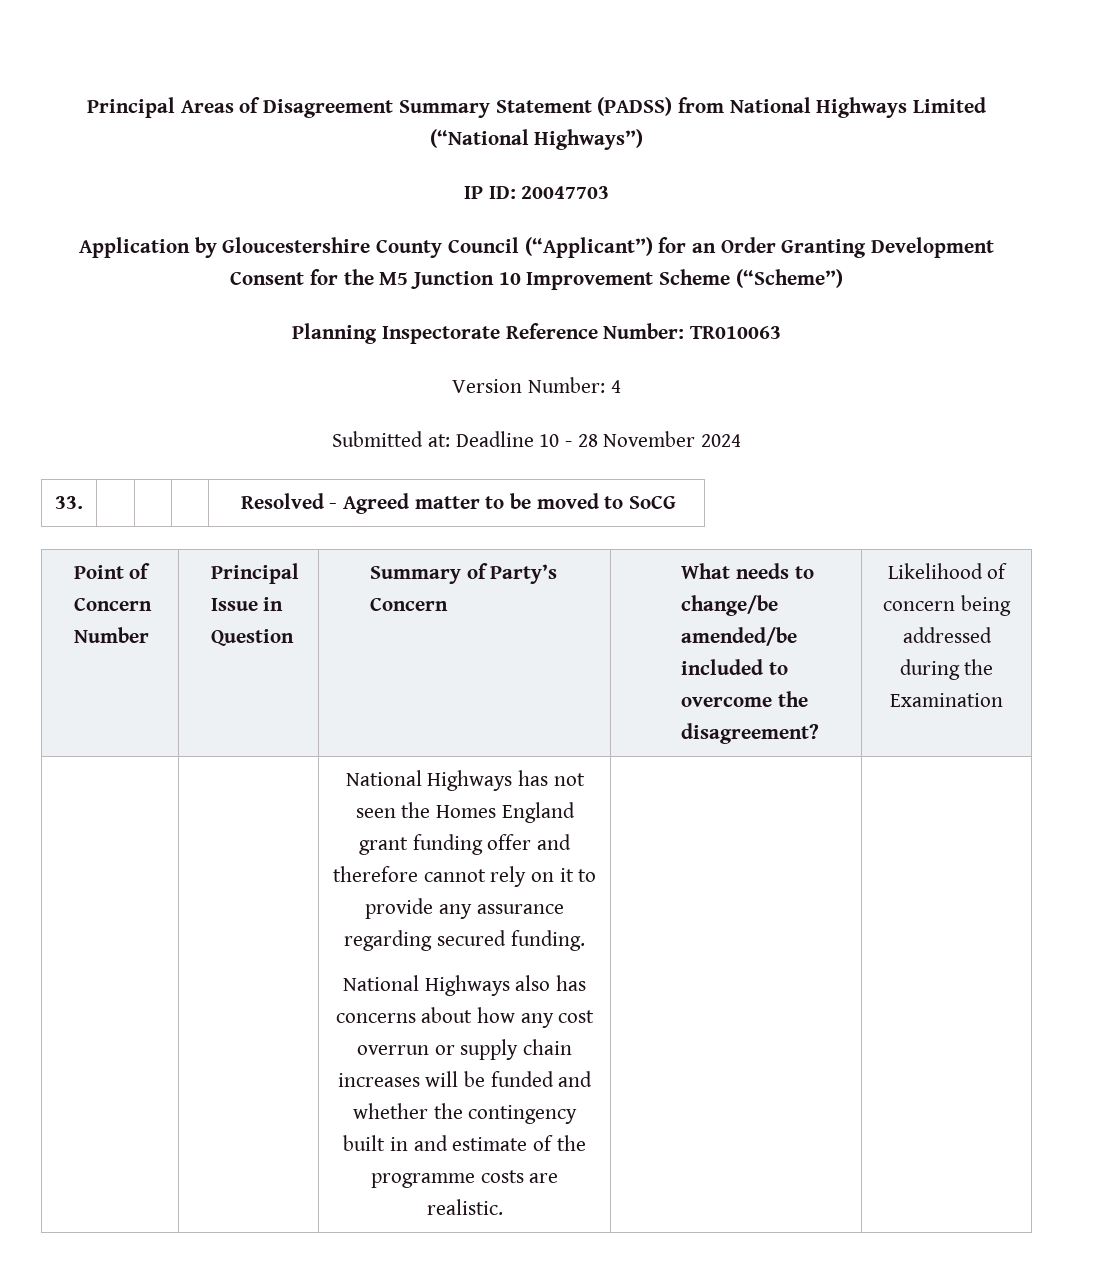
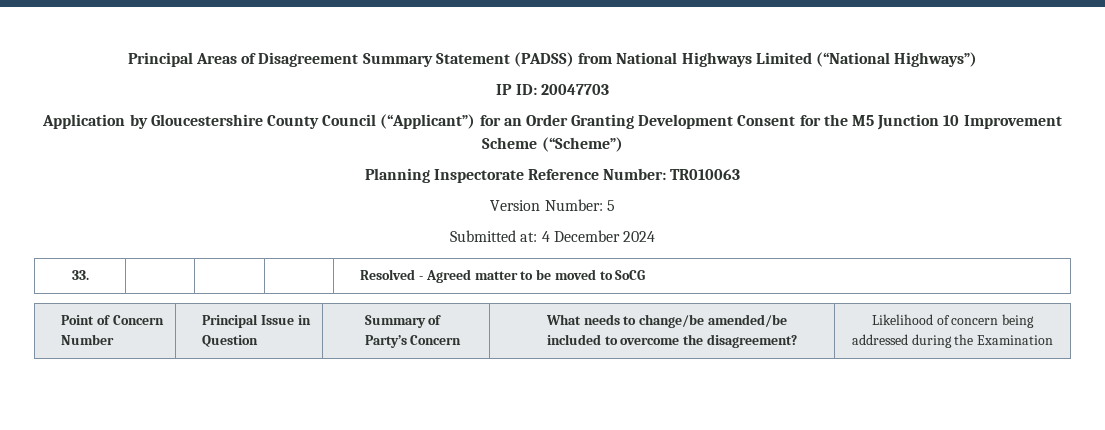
[610,380,621,393] 4 -> [606,200,615,211] 5
[455,431,696,447] Deadline 10 - 28 November -> [541,230,620,242] 4 December
[345,770,585,791] [355,802,575,823] [358,834,572,855] [332,866,597,887] [365,898,564,919] [344,930,585,951] [342,975,587,996] [335,1007,595,1028] [356,1039,573,1060] [337,1071,593,1087] [352,1103,578,1124] [343,1135,586,1151] [370,1170,559,1188] [426,1199,503,1215] // | | National Highways has not seen the Homes England grant funding offer and therefore cannot rely on it to provide any assurance regarding secured funding. // National Highways also has concerns about how any cost overrun or supply chain increases will be funded and whether the contingency built in and estimate of the programme costs are realistic. | | -> (1054, 340) none

